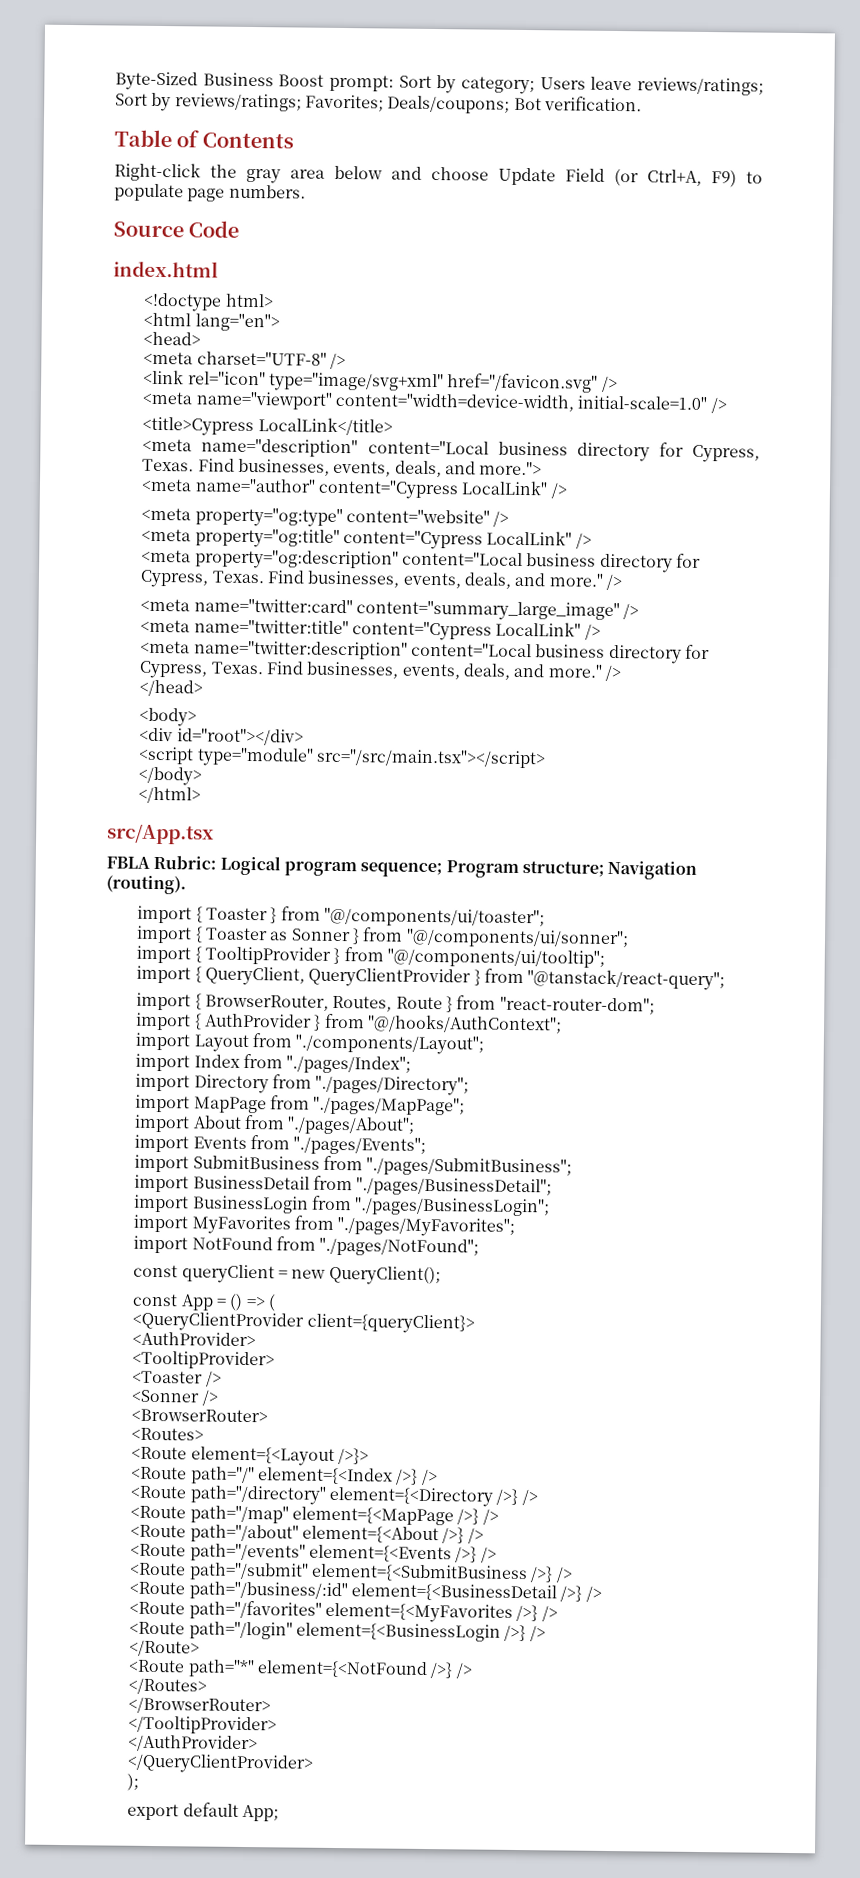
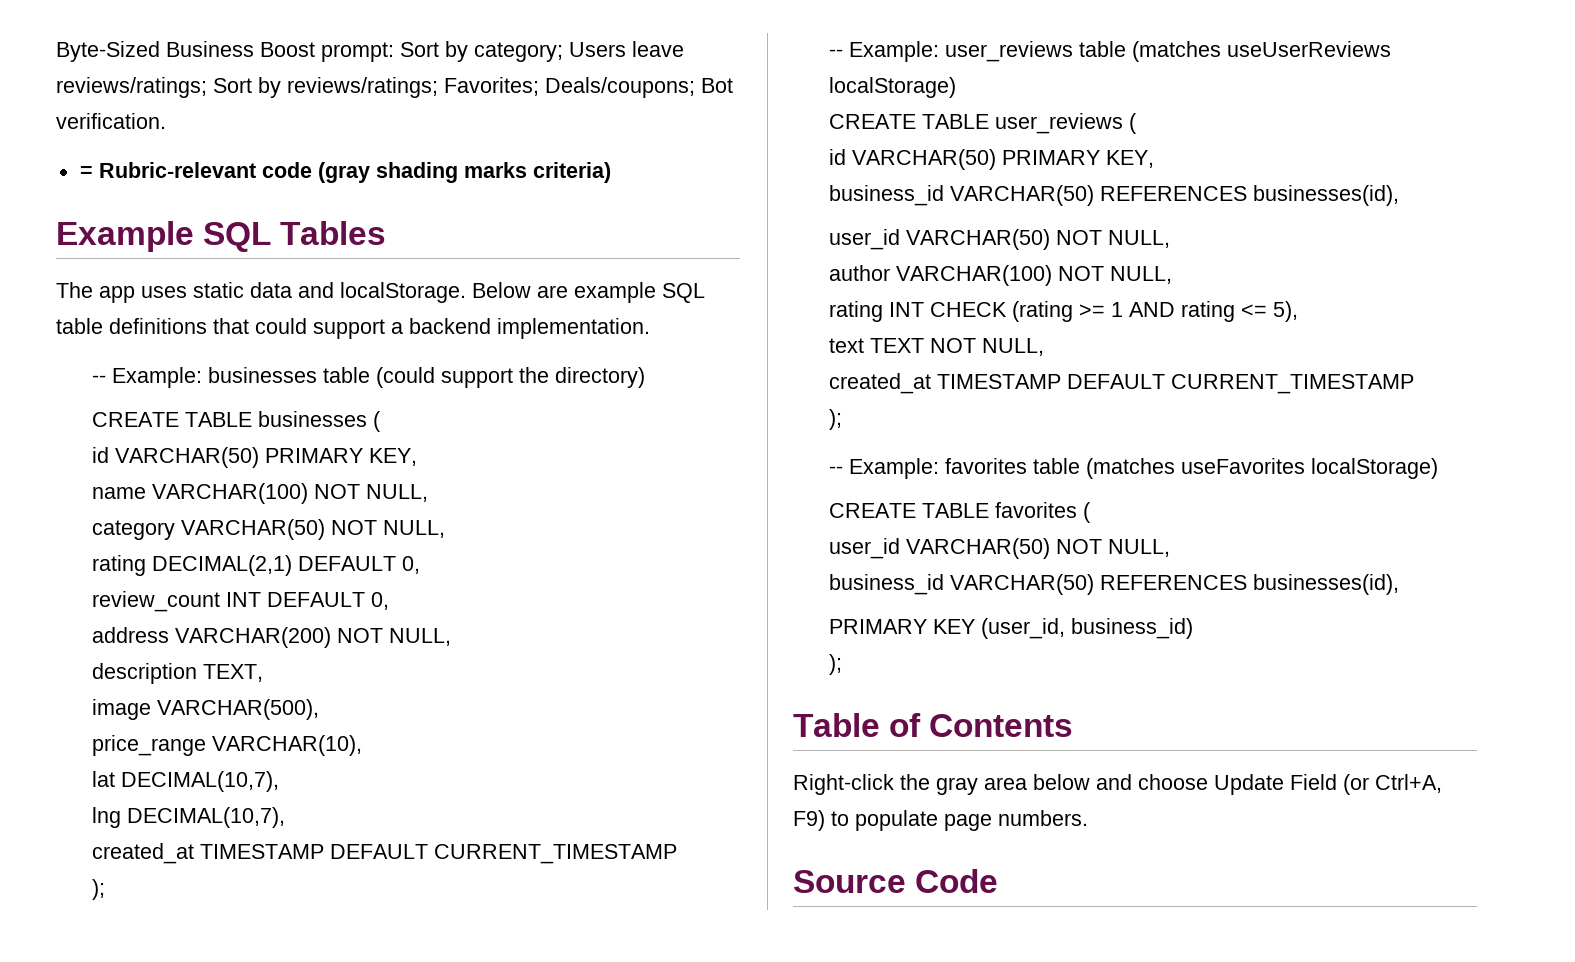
(642, 104) none -> [79,162,611,183] [56,221,387,252] [56,282,705,303] [56,318,650,339] [91,367,645,388] [91,411,381,432] [91,447,417,468] [91,483,428,504] [91,519,445,540] [91,555,420,576] [91,591,389,612] [91,627,451,648] [91,663,263,684] [91,699,319,720] [91,735,362,756] [91,771,279,792] [91,807,285,828] [91,843,677,864] [91,879,105,900] [828,41,1391,62] [828,77,956,98] [828,113,1137,134] [828,149,1154,170] [828,185,1399,206] [828,229,1170,250] [828,265,1172,286] [828,301,1298,322] [828,338,1044,356] [828,373,1414,394] [828,409,842,430] [828,458,1438,479] [828,502,1091,523] [828,538,1170,559] [828,574,1399,595] [828,618,1193,639] [828,654,842,675] // = Rubric-relevant code (gray shading marks criteria) // Example SQL Tables // The app uses static data and localStorage. Below are example SQL table definitions that could support a backend implementation. // -- Example: businesses table (could support the directory) // CREATE TABLE businesses ( // id VARCHAR(50) PRIMARY KEY, // name VARCHAR(100) NOT NULL, // category VARCHAR(50) NOT NULL, // rating DECIMAL(2,1) DEFAULT 0, // review_count INT DEFAULT 0, // address VARCHAR(200) NOT NULL, // description TEXT, // image VARCHAR(500), // price_range VARCHAR(10), // lat DECIMAL(10,7), // lng DECIMAL(10,7), // created_at TIMESTAMP DEFAULT CURRENT_TIMESTAMP // ); // -- Example: user_reviews table (matches useUserReviews localStorage) // CREATE TABLE user_reviews ( // id VARCHAR(50) PRIMARY KEY, // business_id VARCHAR(50) REFERENCES businesses(id), // user_id VARCHAR(50) NOT NULL, // author VARCHAR(100) NOT NULL, // rating INT CHECK (rating >= 1 AND rating <= 5), // text TEXT NOT NULL, // created_at TIMESTAMP DEFAULT CURRENT_TIMESTAMP // ); // -- Example: favorites table (matches useFavorites localStorage) // CREATE TABLE favorites ( // user_id VARCHAR(50) NOT NULL, // business_id VARCHAR(50) REFERENCES businesses(id), // PRIMARY KEY (user_id, business_id) // );
[113,260,219,278] [143,292,274,312] [143,312,280,332] [143,331,202,346] [143,351,346,370] [143,369,618,393] [142,391,727,414] [142,416,393,437] [142,438,760,463] [142,458,543,478] [141,478,568,500] [141,507,510,528] [141,528,592,550] [141,549,701,573] [140,569,623,591] [140,598,640,622] [140,619,601,641] [140,640,710,664] [139,660,622,682] [139,679,204,697] [139,707,198,727] [139,727,304,746] [138,746,546,769] [138,766,203,786] [138,786,202,804] [107,824,214,845] [106,854,698,880] [106,875,186,895] [137,905,545,928] [136,925,629,949] [136,945,605,968] [136,965,726,991] [136,992,655,1015] [135,1012,562,1034] [135,1032,485,1055] [135,1053,412,1074] [135,1073,470,1096] [135,1094,466,1116] [134,1114,416,1135] [134,1134,427,1155] [134,1154,573,1177] [134,1174,553,1197] [133,1194,551,1217] [133,1214,516,1237] [133,1235,480,1257] [133,1264,441,1286] [132,1293,276,1312] [132,1311,475,1334] [132,1331,257,1347] [132,1350,276,1370] [132,1370,222,1387] [131,1389,219,1406] [131,1408,269,1423] [131,1427,205,1441] [131,1446,369,1466] [131,1466,438,1486] [130,1485,538,1507] [130,1505,499,1526] [130,1524,484,1544] [130,1543,497,1563] [129,1562,573,1583] [129,1581,602,1602] [129,1600,558,1623] [129,1621,546,1642] [129,1639,201,1657] [128,1659,473,1679] [128,1677,208,1695] [128,1696,272,1715] [128,1715,278,1735] [128,1734,259,1753] [127,1753,315,1774] [127,1773,140,1791] [127,1802,279,1822] // index.html // <!doctype html> // <html lang="en"> // <head> // <meta charset="UTF-8" /> // <link rel="icon" type="image/svg+xml" href="/favicon.svg" /> // <meta name="viewport" content="width=device-width, initial-scale=1.0" /> // <title>Cypress LocalLink</title> // <meta name="description" content="Local business directory for Cypress, Texas. Find businesses, events, deals, and more."> // <meta name="author" content="Cypress LocalLink" /> // <meta property="og:type" content="website" /> // <meta property="og:title" content="Cypress LocalLink" /> // <meta property="og:description" content="Local business directory for Cypress, Texas. Find businesses, events, deals, and more." /> // <meta name="twitter:card" content="summary_large_image" /> // <meta name="twitter:title" content="Cypress LocalLink" /> // <meta name="twitter:description" content="Local business directory for Cypress, Texas. Find businesses, events, deals, and more." /> // </head> // <body> // <div id="root"></div> // <script type="module" src="/src/main.tsx"></script> // </body> // </html> // src/App.tsx // FBLA Rubric: Logical program sequence; Program structure; Navigation (routing). // import { Toaster } from "@/components/ui/toaster"; // import { Toaster as Sonner } from "@/components/ui/sonner"; // import { TooltipProvider } from "@/components/ui/tooltip"; // import { QueryClient, QueryClientProvider } from "@tanstack/react-query"; // import { BrowserRouter, Routes, Route } from "react-router-dom"; // import { AuthProvider } from "@/hooks/AuthContext"; // import Layout from "./components/Layout"; // import Index from "./pages/Index"; // import Directory from "./pages/Directory"; // import MapPage from "./pages/MapPage"; // import About from "./pages/About"; // import Events from "./pages/Events"; // import SubmitBusiness from "./pages/SubmitBusiness"; // import BusinessDetail from "./pages/BusinessDetail"; // import BusinessLogin from "./pages/BusinessLogin"; // import MyFavorites from "./pages/MyFavorites"; // import NotFound from "./pages/NotFound"; // const queryClient = new QueryClient(); // const App = () => ( // <QueryClientProvider client={queryClient}> // <AuthProvider> // <TooltipProvider> // <Toaster /> // <Sonner /> // <BrowserRouter> // <Routes> // <Route element={<Layout />}> // <Route path="/" element={<Index />} /> // <Route path="/directory" element={<Directory />} /> // <Route path="/map" element={<MapPage />} /> // <Route path="/about" element={<About />} /> // <Route path="/events" element={<Events />} /> // <Route path="/submit" element={<SubmitBusiness />} /> // <Route path="/business/:id" element={<BusinessDetail />} /> // <Route path="/favorites" element={<MyFavorites />} /> // <Route path="/login" element={<BusinessLogin />} /> // </Route> // <Route path="*" element={<NotFound />} /> // </Routes> // </BrowserRouter> // </TooltipProvider> // </AuthProvider> // </QueryClientProvider> // ); // export default App; -> (999, 881) none

